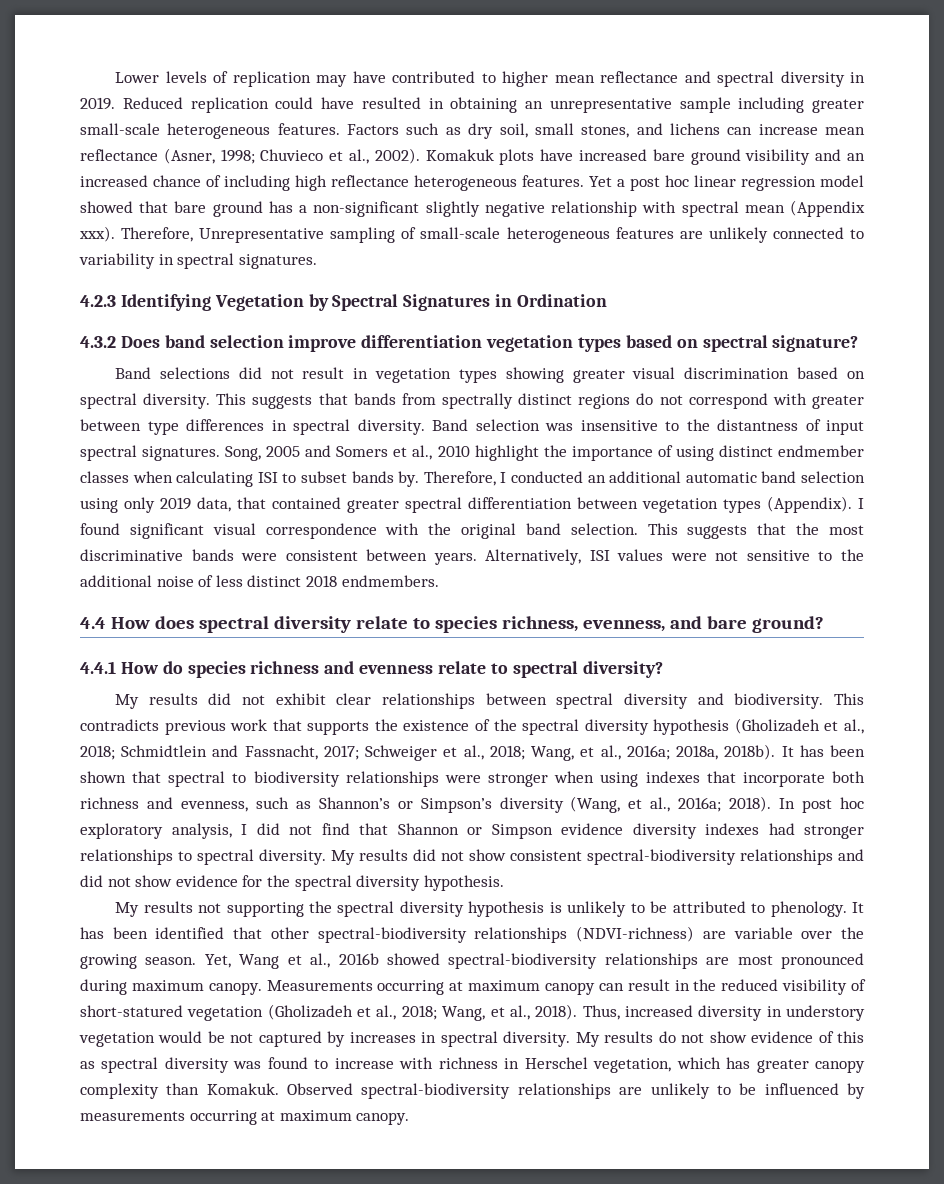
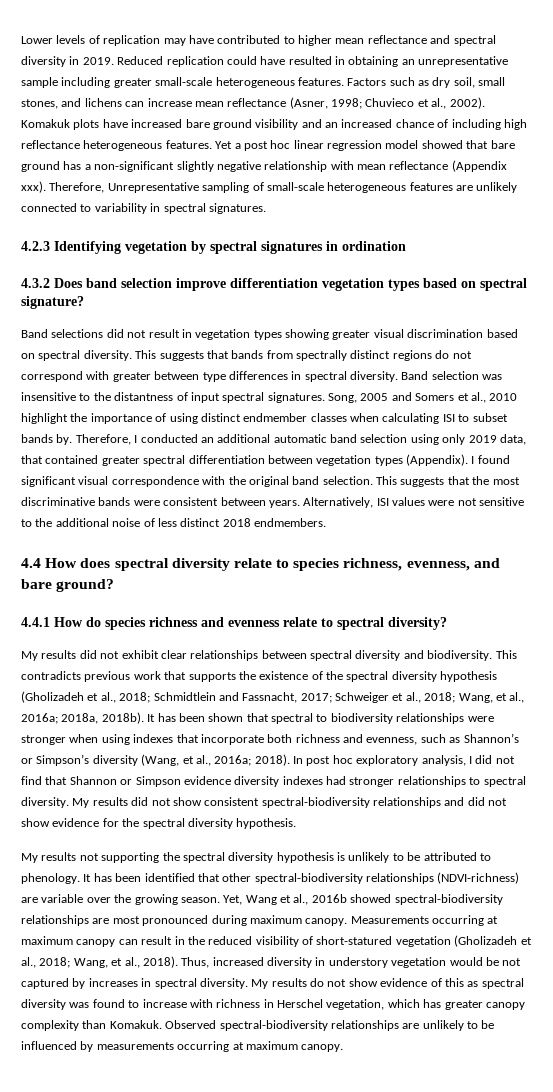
[681,201,785,217] spectral mean -> [357,161,449,170] mean reflectance
[214,294,608,311] Vegetation by Spectral Signatures in Ordination -> [125,241,406,254] vegetation by spectral signatures in ordination

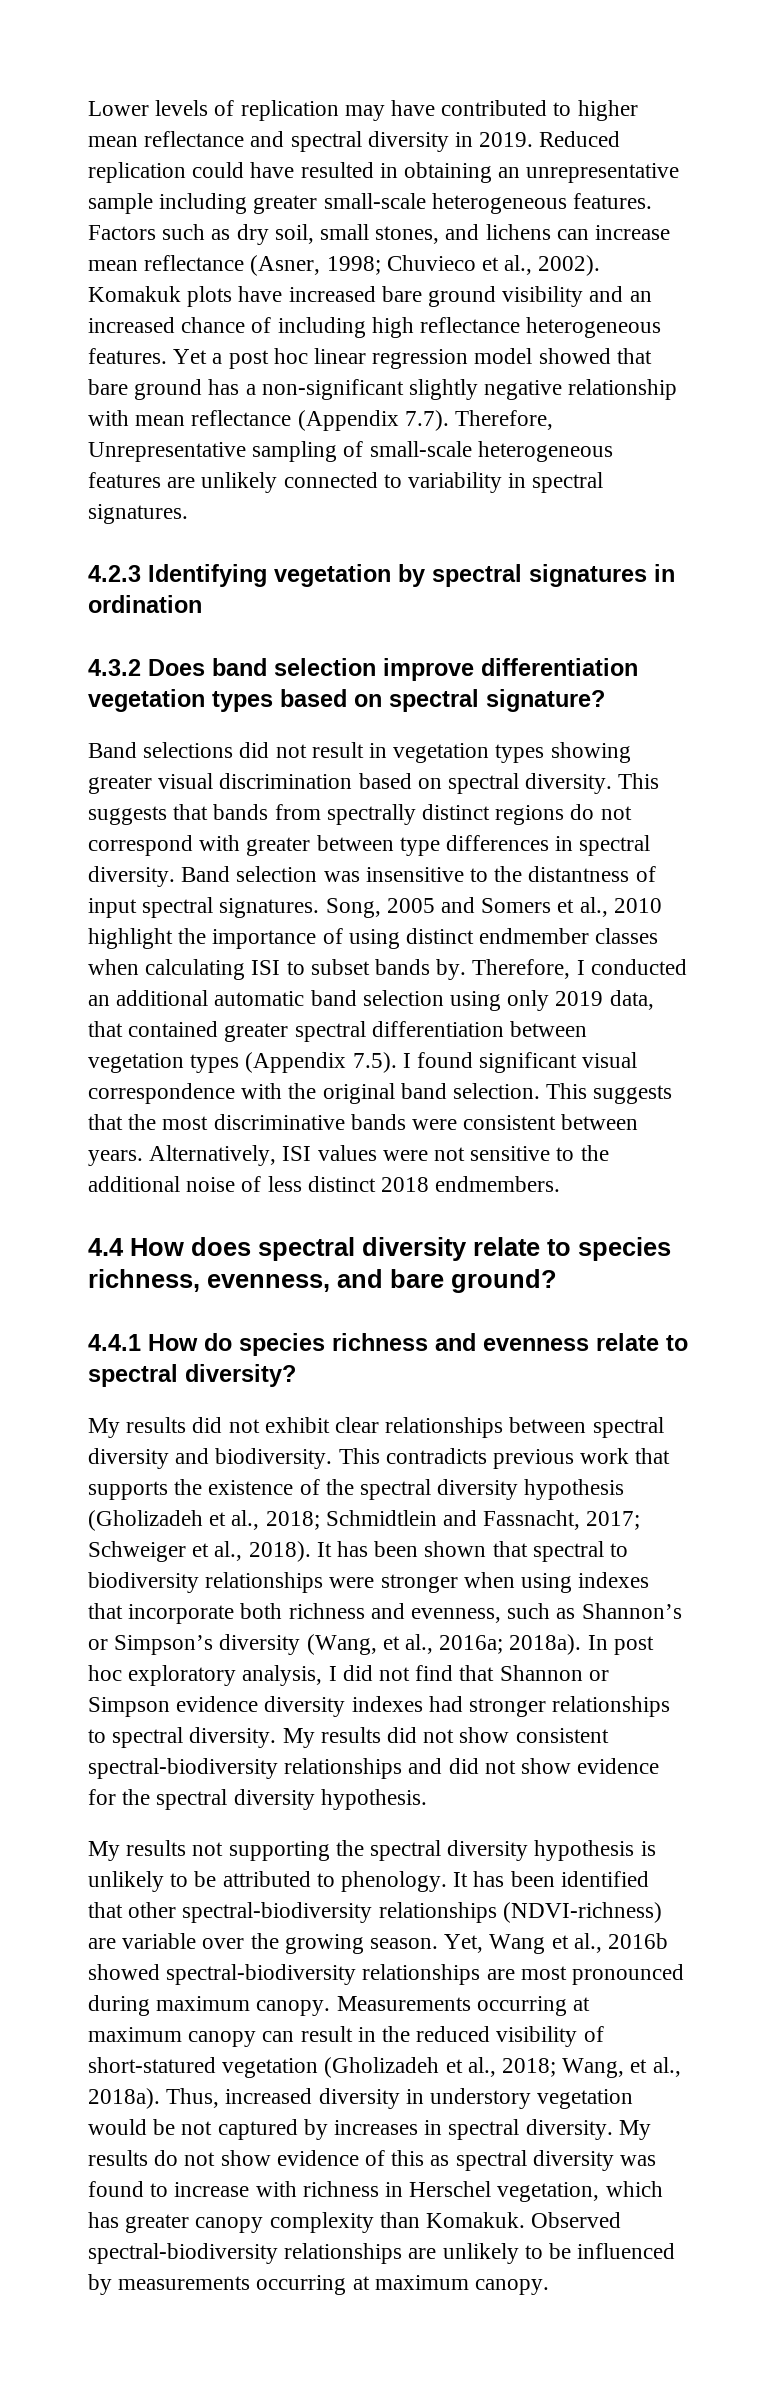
[21,181,46,193] xxx). -> [404,410,449,431] 7.7).
[406,454,468,466] (Appendix). -> [245,1052,397,1073] (Appendix 7.5).
[424,692,525,703] [21,712,144,724] 2018; Wang, et al., 2016a; 2018a, 2018b). -> [248,1541,311,1562] 2018).
[254,754,290,766] 2018). -> [509,1634,582,1655] 2018a).
[142,956,178,968] 2018). -> [88,2088,160,2109] 2018a).

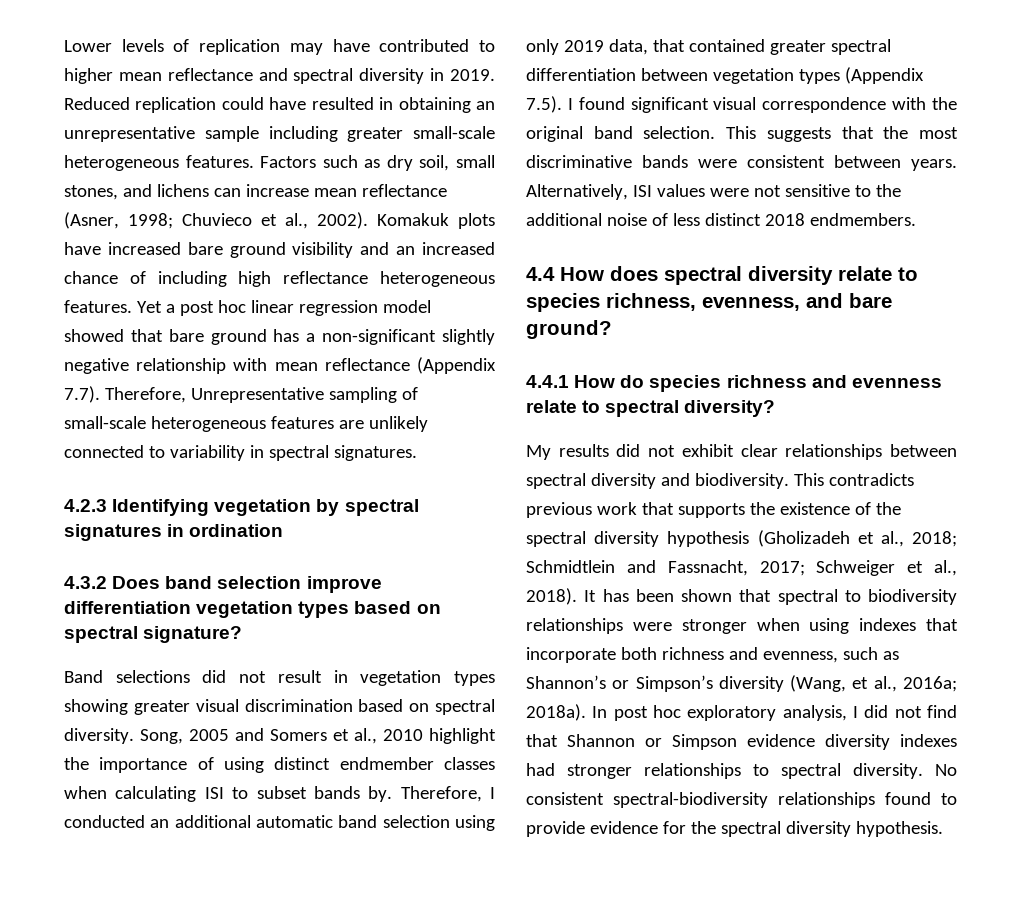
[618,773,660,789] [88,804,632,825] [88,835,651,856] [88,866,656,887] [88,897,320,918] This suggests that bands from spectrally distinct regions do not correspond with greater between type differences in spectral diversity. Band selection was insensitive to the distantness of input spectral signatures. -> (134, 736) none
[282,1727,609,1748] [88,1758,572,1779] My results did not show consistent spectral-biodiversity relationships and did not show -> [935,764,957,776] [526,792,957,808] [526,821,585,837] No consistent spectral-biodiversity relationships found to provide
[88,1840,656,1861] [88,1871,649,1892] [88,1902,662,1923] [88,1933,669,1954] [88,1964,685,1985] [88,1995,591,2016] [88,2026,604,2047] [88,2057,681,2078] [88,2088,634,2109] [88,2119,651,2140] [88,2150,657,2171] [88,2181,663,2202] [88,2212,622,2233] [88,2243,676,2264] [88,2274,550,2295] // My results not supporting the spectral diversity hypothesis is unlikely to be attributed to phenology. It has been identified that other spectral-biodiversity relationships (NDVI-richness) are variable over the growing season. Yet, Wang et al., 2016b showed spectral-biodiversity relationships are most pronounced during maximum canopy. Measurements occurring at maximum canopy can result in the reduced visibility of short-statured vegetation (Gholizadeh et al., 2018; Wang, et al., 2018a). Thus, increased diversity in understory vegetation would be not captured by increases in spectral diversity. My results do not show evidence of this as spectral diversity was found to increase with richness in Herschel vegetation, which has greater canopy complexity than Komakuk. Observed spectral-biodiversity relationships are unlikely to be influenced by measurements occurring at maximum canopy. -> (943, 829) none

